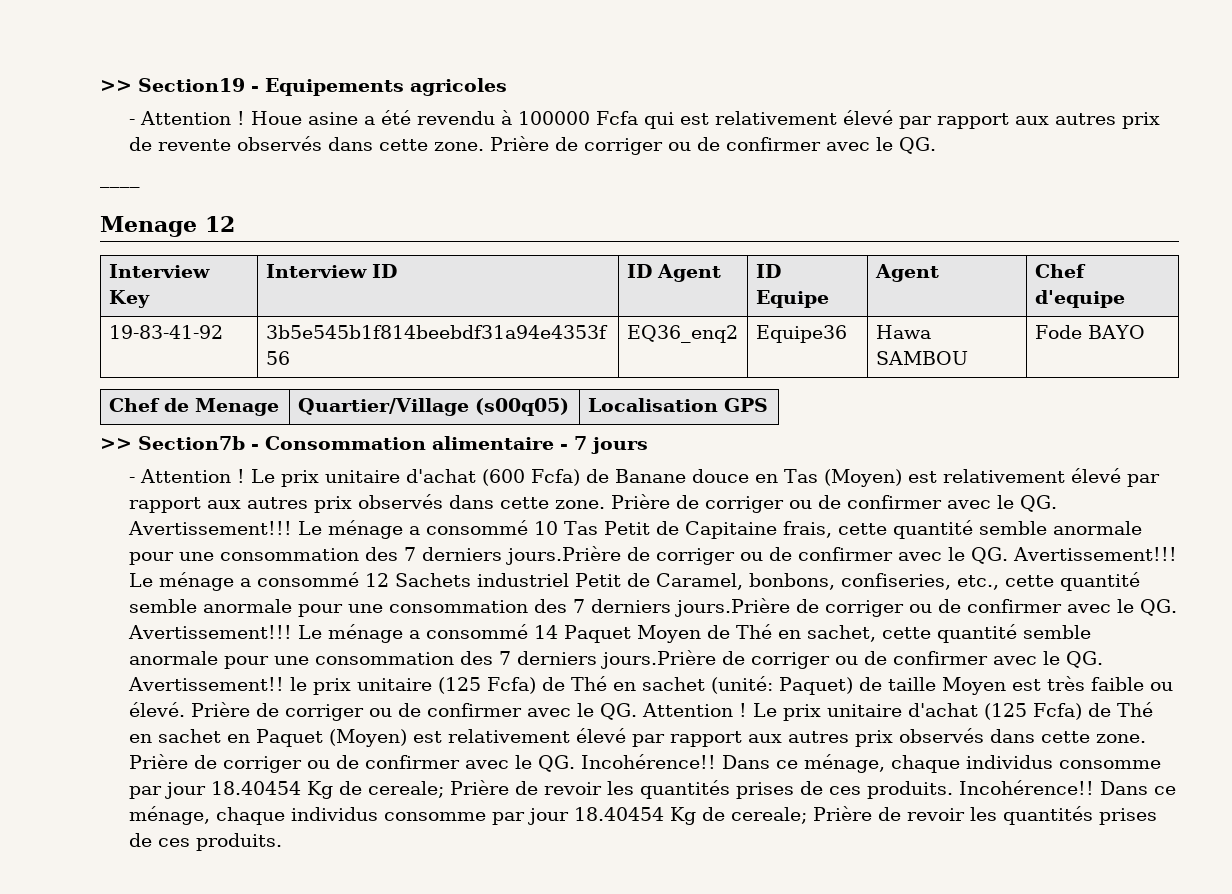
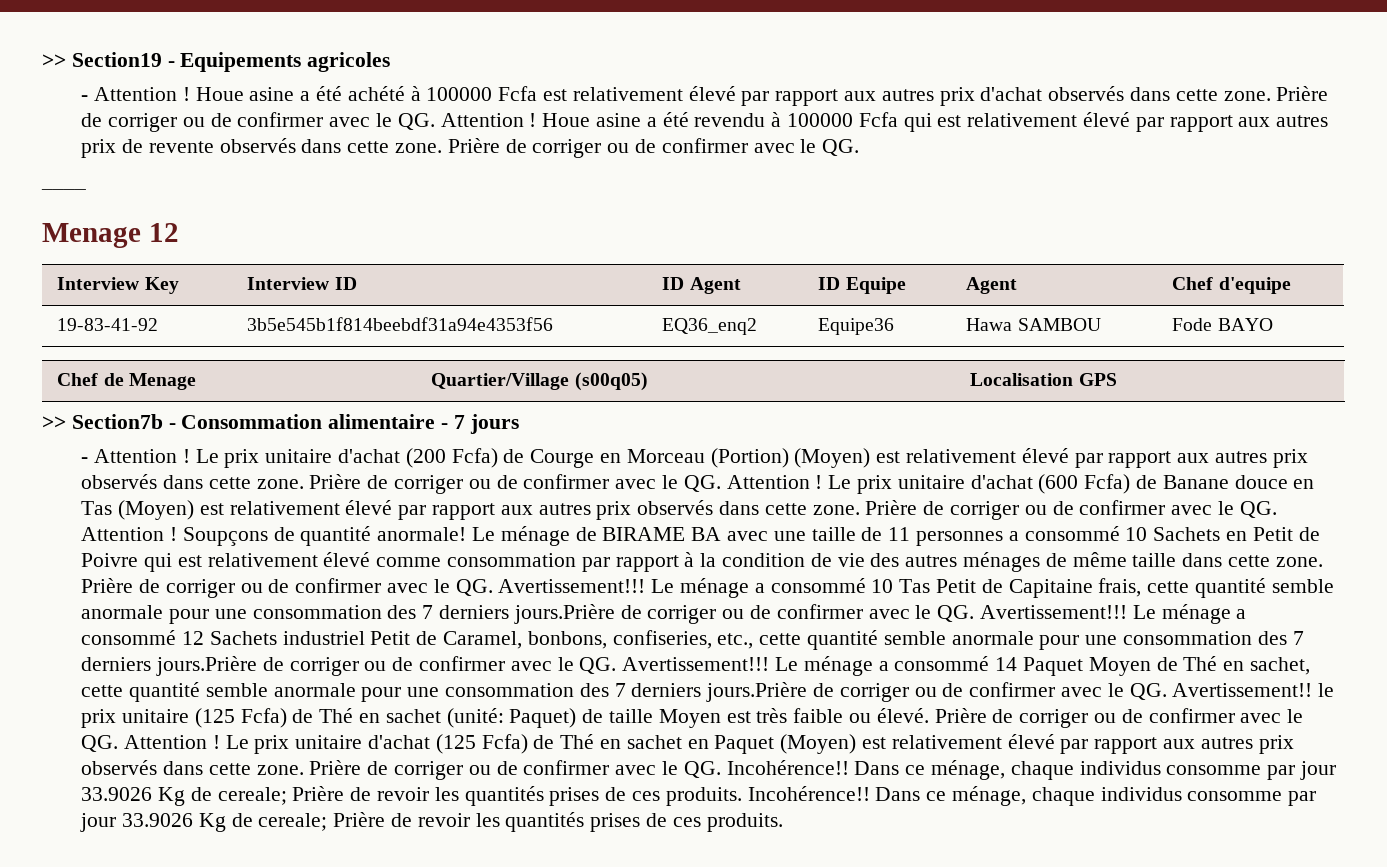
(412, 117) none -> [347,86,1329,106] [81,112,689,132] achété à 100000 Fcfa est relativement élevé par rapport aux autres prix d'achat observés dans cette zone. Prière de corriger ou de confirmer avec le QG. Attention ! Houe asine a été
(477, 476) none -> [405,448,1308,468] [81,474,1033,494] (200 Fcfa) de Courge en Morceau (Portion) (Moyen) est relativement élevé par rapport aux autres prix observés dans cette zone. Prière de corriger ou de confirmer avec le QG. Attention ! Le prix unitaire d'achat
(1058, 503) none -> [81,526,1320,546] [81,552,1323,572] [81,578,493,598] Attention ! Soupçons de quantité anormale! Le ménage de BIRAME BA avec une taille de 11 personnes a consommé 10 Sachets en Petit de Poivre qui est relativement élevé comme consommation par rapport à la condition de vie des autres ménages de même taille dans cette zone. Prière de corriger ou de confirmer avec le QG.
[211,781,302,795] 18.40454 -> [81,787,153,801] 33.9026
[574,807,665,821] 18.40454 -> [121,813,193,827] 33.9026

